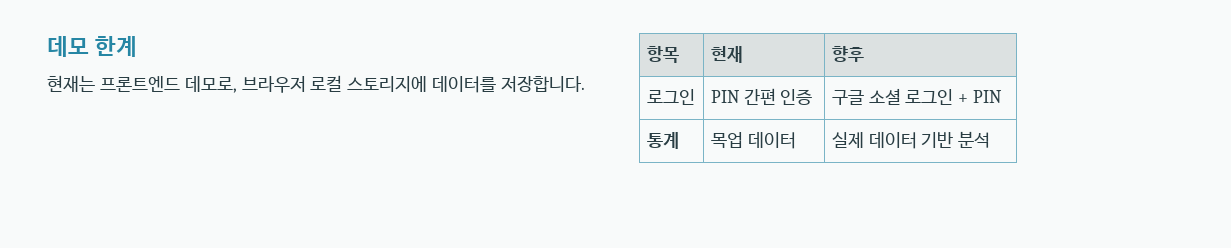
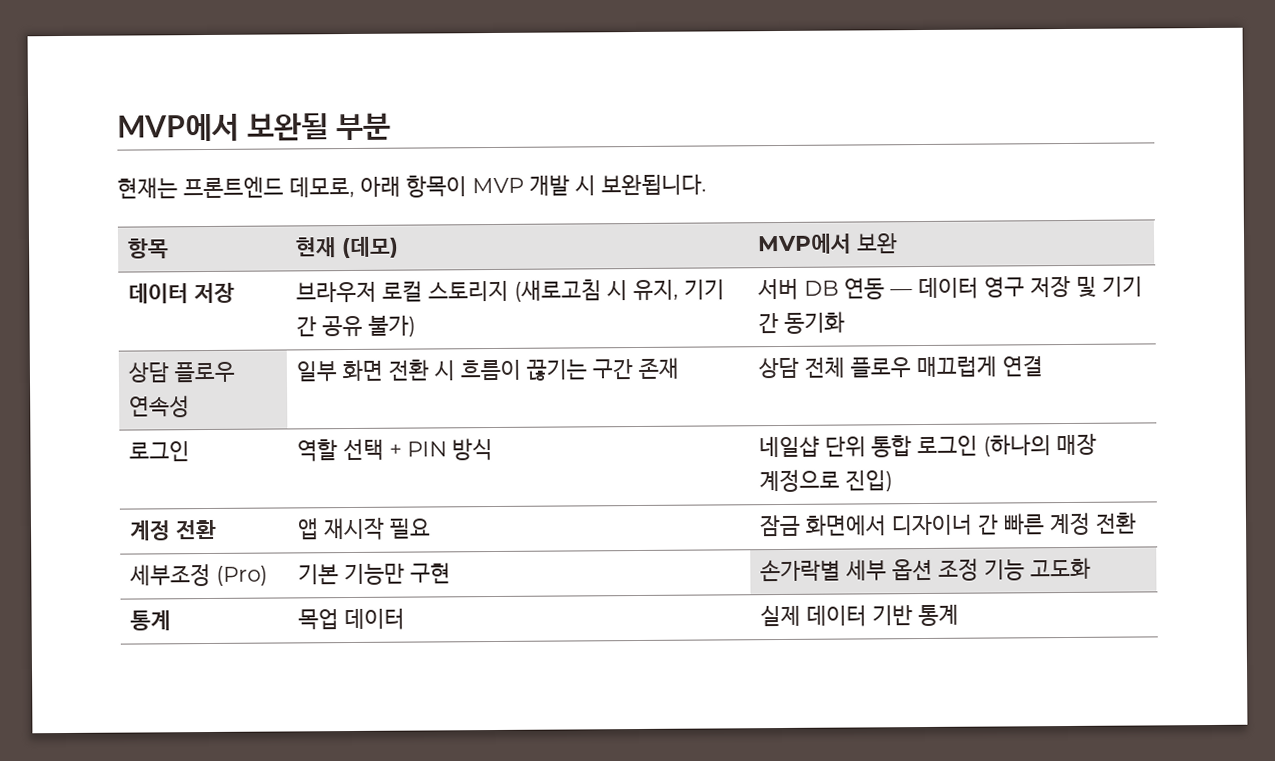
[47,36,138,57] 데모 한계 -> [117,112,391,142] MVP에서 보완될 부분
[241,75,586,93] [646,46,679,63] [710,46,743,63] [831,46,864,62] [646,89,695,105] [710,88,813,105] [831,88,1003,105] 브라우저 로컬 스토리지에 데이터를 저장합니다. // 항목 | 현재 | 향후 // 로그인 | PIN 간편 인증 | 구글 소셜 로그인 + PIN -> [360,173,707,198] [126,238,169,259] [294,236,399,259] [756,232,898,255] [127,282,235,304] [295,279,725,304] [295,315,416,338] [756,275,1143,301] [757,311,845,334] [127,361,236,384] [128,395,190,418] [295,357,679,382] [757,355,1043,379] [128,441,190,462] [296,438,493,462] [758,433,1097,458] [758,469,893,493] [128,519,217,541] [296,517,431,541] [758,512,1137,537] [128,563,268,587] [297,562,451,586] [759,557,1091,583] 아래 항목이 MVP 개발 시 보완됩니다. // 항목 | 현재 (데모) | MVP에서 보완 // 데이터 저장 | 브라우저 로컬 스토리지 (새로고침 시 유지, 기기 간 공유 불가) | 서버 DB 연동 — 데이터 영구 저장 및 기기 간 동기화 // 상담 플로우 연속성 | 일부 화면 전환 시 흐름이 끊기는 구간 존재 | 상담 전체 플로우 매끄럽게 연결 // 로그인 | 역할 선택 + PIN 방식 | 네일샵 단위 통합 로그인 (하나의 매장 계정으로 진입) // 계정 전환 | 앱 재시작 필요 | 잠금 화면에서 디자이너 간 빠른 계정 전환 // 세부조정 (Pro) | 기본 기능만 구현 | 손가락별 세부 옵션 조정 기능 고도화
[958,131,991,148] 분석 -> [917,604,959,627] 통계

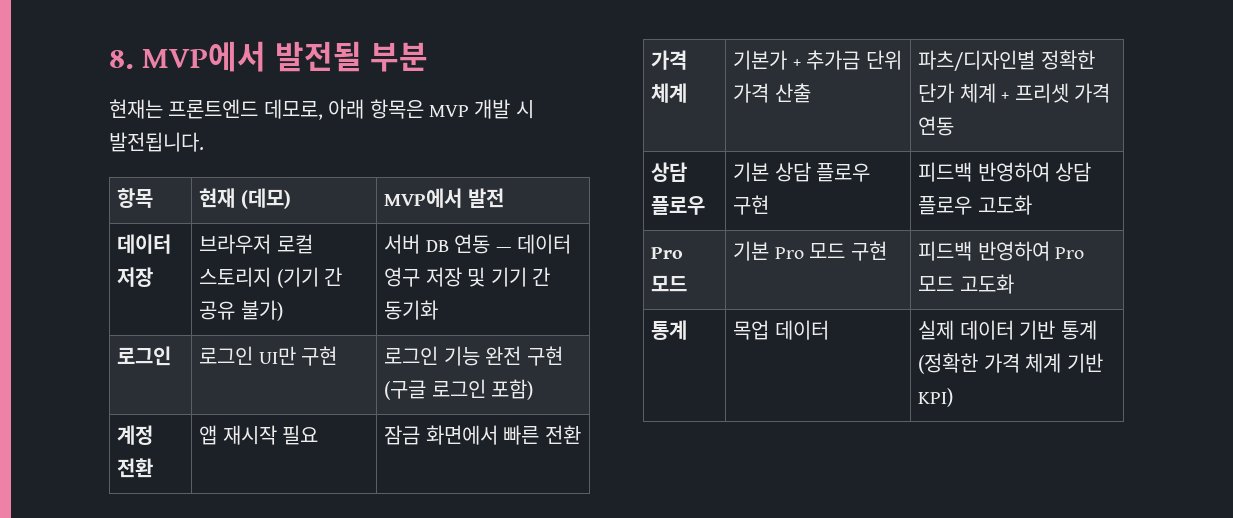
[117,113,329,142] MVP에서 보완될 -> [109,41,362,72] 8. MVP에서 발전될
[406,175,467,198] 항목이 -> [369,99,424,119] 항목은
[601,173,707,196] 보완됩니다. -> [109,132,204,152] 발전됩니다.
[855,232,898,254] 보완 -> [467,188,504,208] 발전
[513,279,725,302] (새로고침 시 유지, 기기 -> [276,267,319,288] (기기
[127,361,236,384] [128,395,190,418] [295,357,679,382] [757,355,1043,379] [128,441,190,462] [296,438,493,462] [758,433,1097,458] [758,469,893,493] 상담 플로우 연속성 | 일부 화면 전환 시 흐름이 끊기는 구간 존재 | 상담 전체 플로우 매끄럽게 연결 // 로그인 | 역할 선택 + PIN 방식 | 네일샵 단위 통합 로그인 (하나의 매장 계정으로 진입) -> [117,346,172,366] [199,346,338,366] [384,346,563,366] [384,379,534,400] 로그인 | 로그인 UI만 구현 | 로그인 기능 완전 구현 (구글 로그인 포함)
[890,512,1137,536] [128,563,268,587] [297,562,451,586] [759,558,1025,583] 디자이너 간 빠른 계정 전환 // 세부조정 (Pro) | 기본 기능만 구현 | 손가락별 세부 옵션 조정 기능 -> [503,425,581,445] [651,50,688,70] [651,83,688,103] [733,50,902,70] [733,83,811,103] [918,50,1095,71] [918,83,1111,103] [918,116,955,136] [651,162,688,182] [651,196,706,215] [733,162,871,182] [733,195,770,215] [918,162,1092,182] [918,195,1032,215] [651,247,684,259] [651,275,688,292] [733,241,887,261] [918,241,1085,261] [918,276,955,292] 빠른 전환 // 가격 체계 | 기본가 + 추가금 단위 가격 산출 | 파츠/디자인별 정확한 단가 체계 + 프리셋 가격 연동 // 상담 플로우 | 기본 상담 플로우 구현 | 피드백 반영하여 상담 플로우 고도화 // Pro 모드 | 기본 Pro 모드 구현 | 피드백 반영하여 Pro 모드
(959, 615) none -> [918,353,1103,374] [918,388,954,407] (정확한 가격 체계 기반 KPI)

